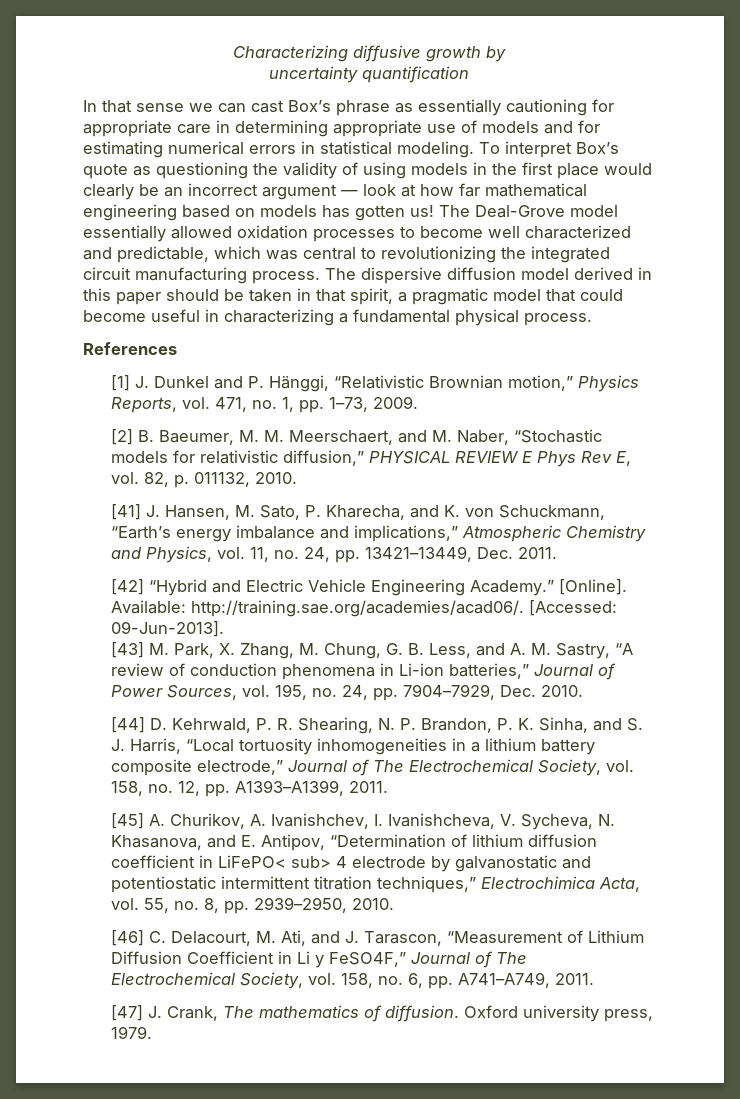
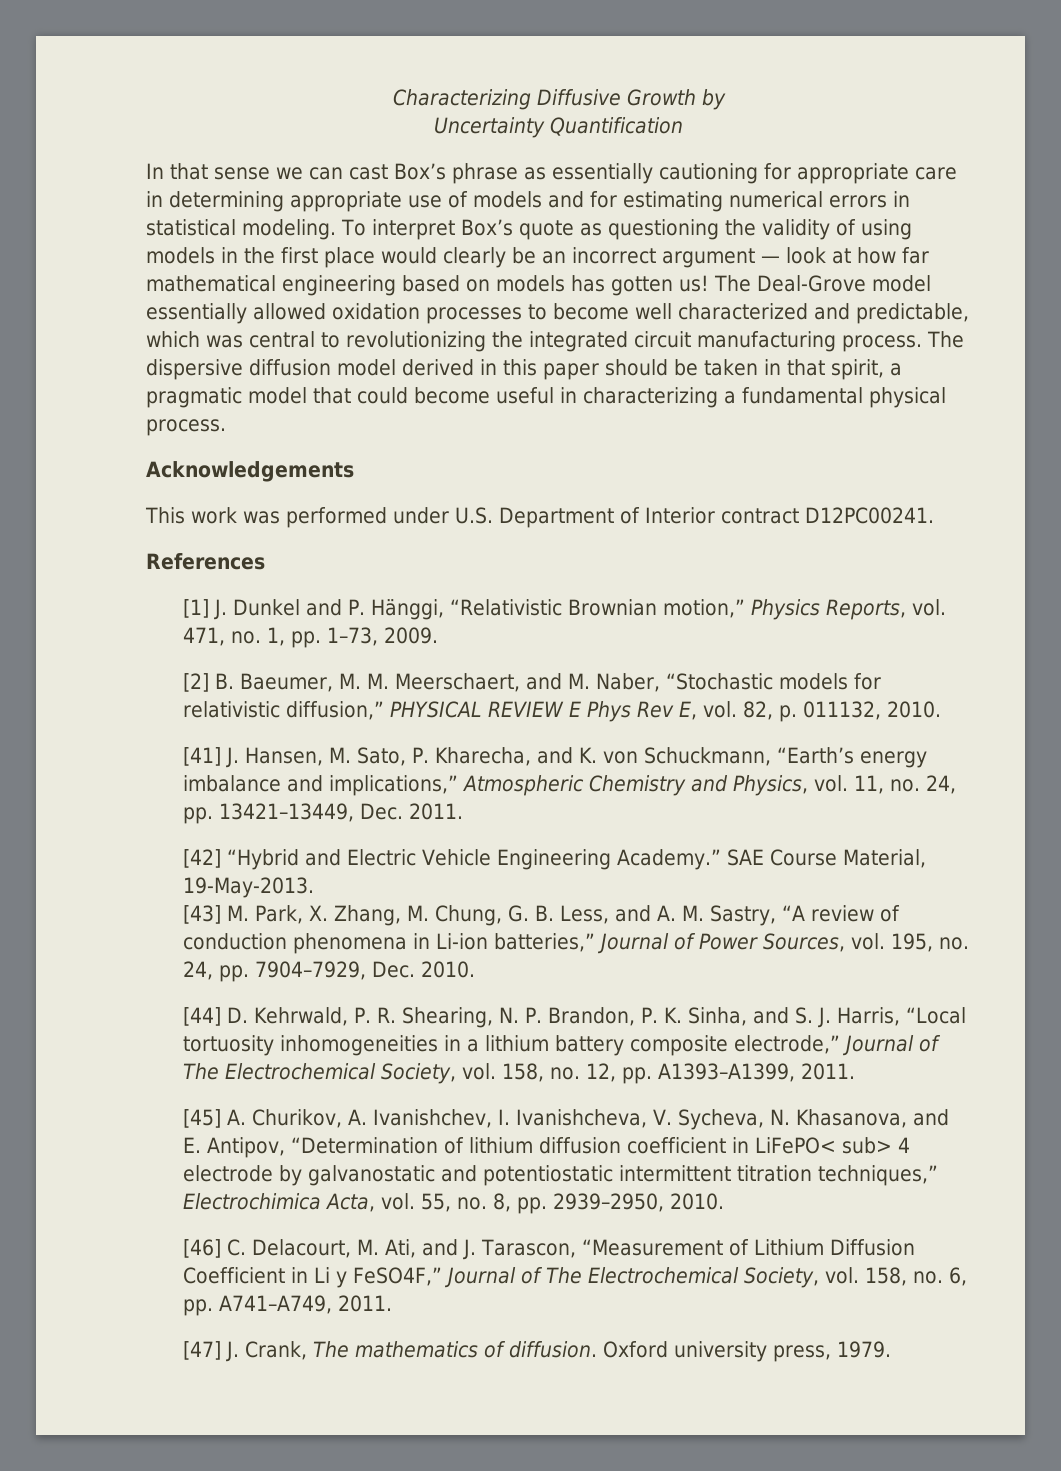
[352,45,481,62] diffusive growth -> [536,89,696,106] Diffusive Growth
[268,66,469,83] uncertainty quantification -> [434,117,683,138] Uncertainty Quantification
(592, 319) none -> [146,461,354,482] [145,507,934,528] // Acknowledgements // This work was performed under U.S. Department of Interior contract D12PC00241.
[558,579,627,595] [110,600,617,617] [110,621,224,637] [Online]. Available: http://training.sae.org/academies/acad06/. [Accessed: 09-Jun-2013]. -> [726,849,926,868] [182,877,314,898] SAE Course Material, 19-May-2013.

